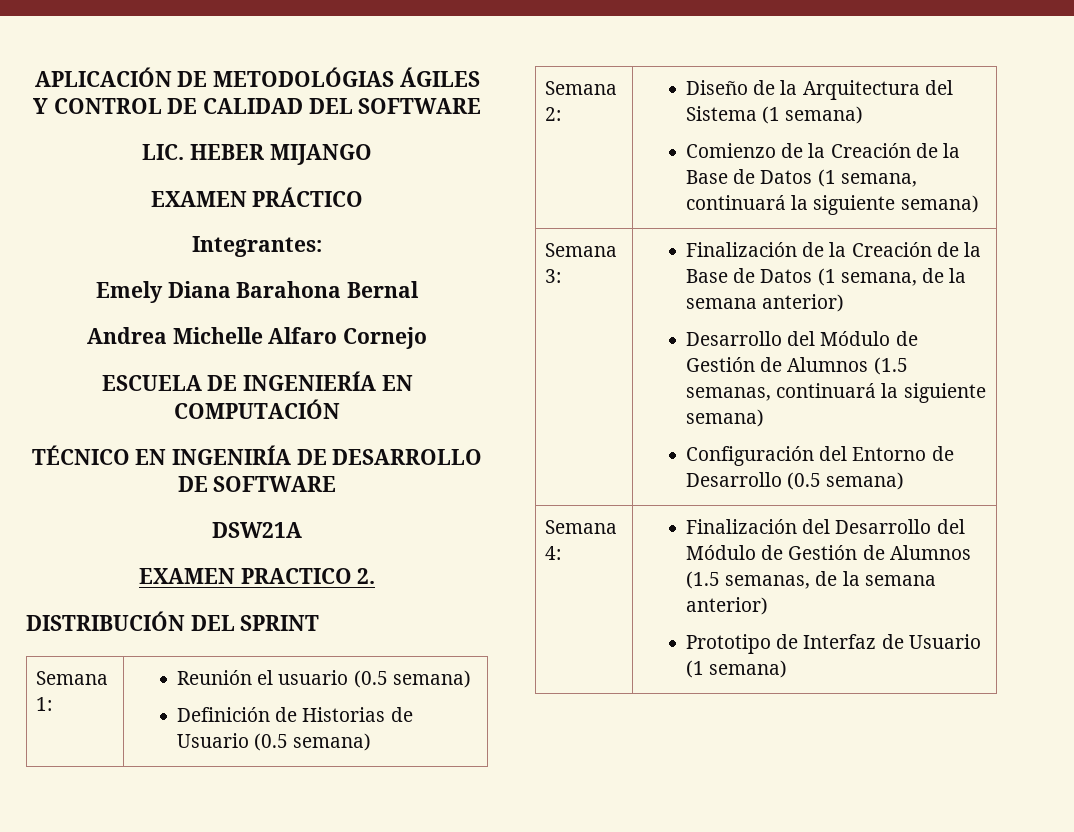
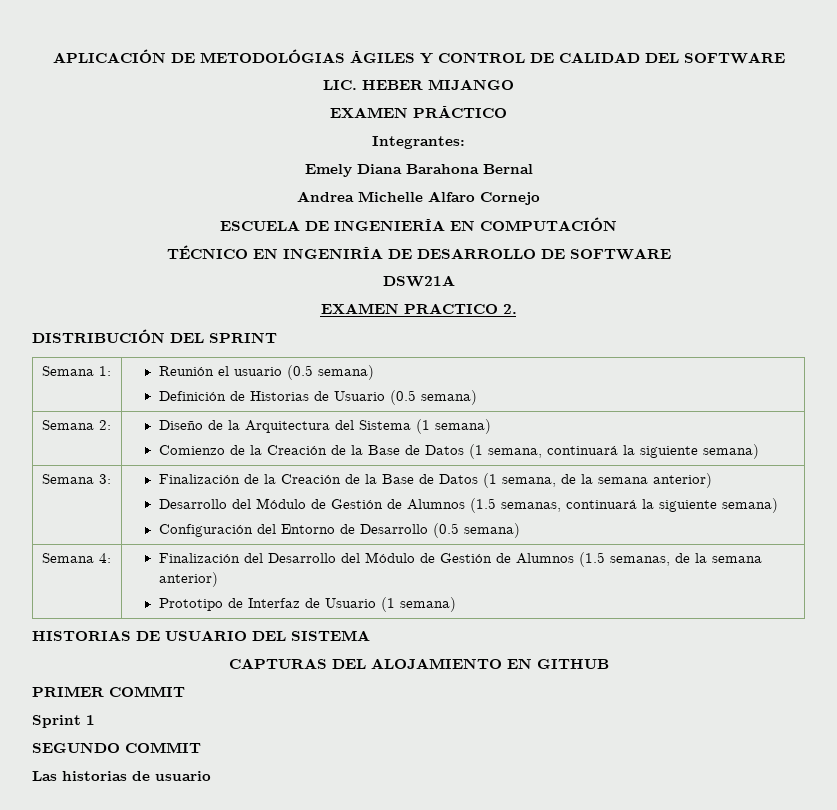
(788, 669) none -> [32,630,370,641] [228,658,609,669] [32,686,185,697] [32,715,95,728] [32,742,201,753] [32,771,211,781] // HISTORIAS DE USUARIO DEL SISTEMA // CAPTURAS DEL ALOJAMIENTO EN GITHUB // PRIMER COMMIT // Sprint 1 // SEGUNDO COMMIT // Las historias de usuario

